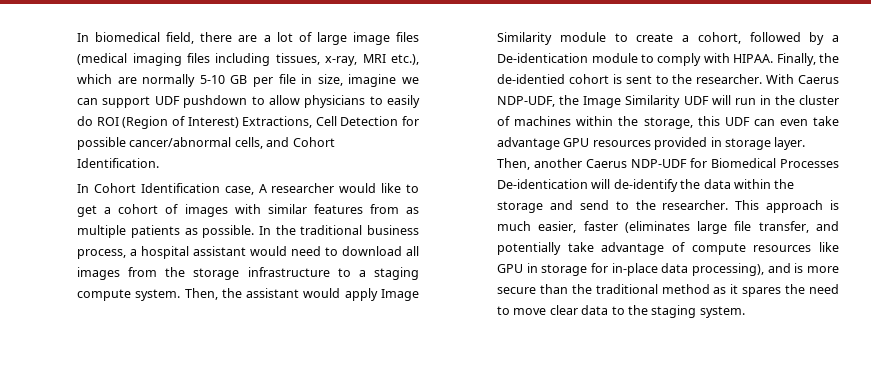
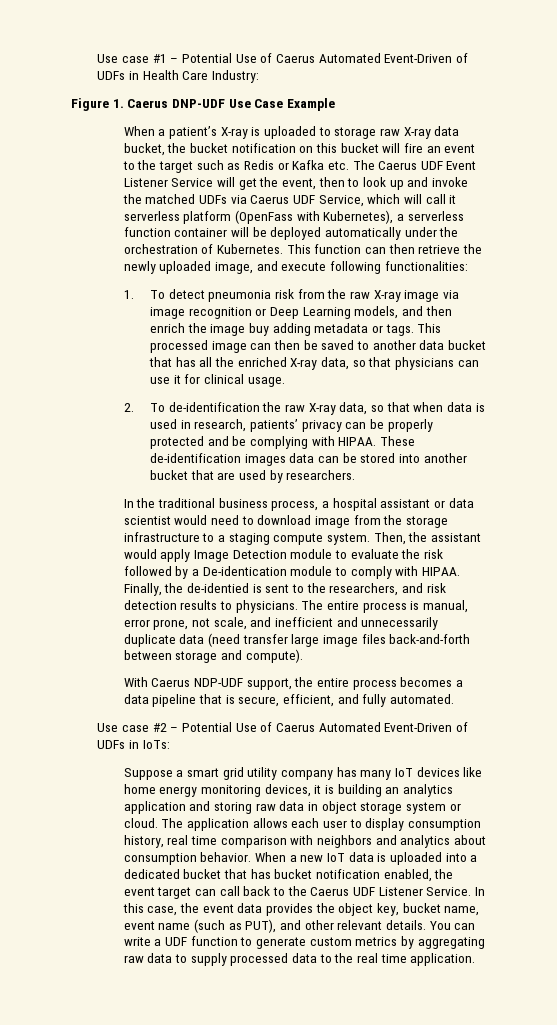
[77,32,419,45] [77,53,419,66] [77,74,419,87] [77,95,421,108] [77,116,420,129] [77,137,335,150] [77,158,160,168] [77,183,420,195] [77,204,419,217] [77,225,255,238] In biomedical field, there are a lot of large image files (medical imaging files including tissues, x-ray, MRI etc.), which are normally 5-10 GB per file in size, imagine we can support UDF pushdown to allow physicians to easily do ROI (Region of Interest) Extractions, Cell Detection for possible cancer/abnormal cells, and Cohort Identification. // In Cohort Identification case, A researcher would like to get a cohort of images with similar features from as multiple patients as possible. -> [97,53,468,63] [97,70,259,83] [71,98,335,111] [123,126,460,139] [123,143,476,156] [122,160,477,173] [123,177,468,190] [122,194,457,207] [123,210,464,224] [123,227,459,240] [123,244,482,254] [123,261,468,274] [123,289,459,302] [150,306,452,319] [150,323,442,336] [150,340,486,353] [149,357,479,370] [150,374,285,387] [123,402,485,415] [150,419,433,432] [150,436,415,449] [150,453,467,466] [150,470,356,483] Use case #1 – Potential Use of Caerus Automated Event-Driven of UDFs in Health Care Industry: // Figure 1. Caerus DNP-UDF Use Case Example // When a patient’s X-ray is uploaded to storage raw X-ray data bucket, the bucket notification on this bucket will fire an event to the target such as Redis or Kafka etc. The Caerus UDF Event Listener Service will get the event, then to look up and invoke the matched UDFs via Caerus UDF Service, which will call it serverless platform (OpenFass with Kubernetes), a serverless function container will be deployed automatically under the orchestration of Kubernetes. This function can then retrieve the newly uploaded image, and execute following functionalities: // 1. To detect pneumonia risk from the raw X-ray image via image recognition or Deep Learning models, and then enrich the image buy adding metadata or tags. This processed image can then be saved to another data bucket that has all the enriched X-ray data, so that physicians can use it for clinical usage. // 2. To de-identification the raw X-ray data, so that when data is used in research, patients’ privacy can be properly protected and be complying with HIPAA. These de-identification images data can be stored into another bucket that are used by researchers. //
(247, 251) none -> [433,498,474,508] [123,516,171,525] or data scientist
[406,246,420,256] [77,267,121,280] all images -> [314,516,350,528] image
[497,32,741,45] Similarity module to create a cohort, -> [232,549,443,559] Detection module to evaluate the risk
[568,74,609,84] cohort -> (249, 588) none
[696,74,840,84] [497,95,839,108] [497,116,839,129] [497,137,806,150] [497,158,839,170] [497,179,795,192] [497,200,840,213] [497,221,839,234] [497,242,839,255] [497,263,839,276] [497,284,839,297] [497,305,745,318] researcher. With Caerus NDP-UDF, the Image Similarity UDF will run in the cluster of machines within the storage, this UDF can even take advantage GPU resources provided in storage layer. Then, another Caerus NDP-UDF for Biomedical Processes De-identication will de-identify the data within the storage and send to the researcher. This approach is much easier, faster (eliminates large file transfer, and potentially take advantage of compute resources like GPU in storage for in-place data processing), and is more secure than the traditional method as it spares the need to move clear data to the staging system. -> [329,583,446,596] [123,600,468,613] [123,617,439,630] [123,633,471,647] [123,649,303,663] [123,677,463,690] [123,694,454,707] [97,722,468,732] [97,740,170,749] [123,767,483,780] [123,784,453,797] [123,801,461,814] [123,818,481,831] [123,835,486,848] [123,852,478,865] [123,869,454,882] [123,886,485,899] [122,903,480,916] [123,919,476,933] [123,936,485,949] [123,953,476,966] researchers, and risk detection results to physicians. The entire process is manual, error prone, not scale, and inefficient and unnecessarily duplicate data (need transfer large image files back-and-forth between storage and compute). // With Caerus NDP-UDF support, the entire process becomes a data pipeline that is secure, efficient, and fully automated. // Use case #2 – Potential Use of Caerus Automated Event-Driven of UDFs in IoTs: // Suppose a smart grid utility company has many IoT devices like home energy monitoring devices, it is building an analytics application and storing raw data in object storage system or cloud. The application allows each user to display consumption history, real time comparison with neighbors and analytics about consumption behavior. When a new IoT data is uploaded into a dedicated bucket that has bucket notification enabled, the event target can call back to the Caerus UDF Listener Service. In this case, the event data provides the object key, bucket name, event name (such as PUT), and other relevant details. You can write a UDF function to generate custom metrics by aggregating raw data to supply processed data to the real time application.

